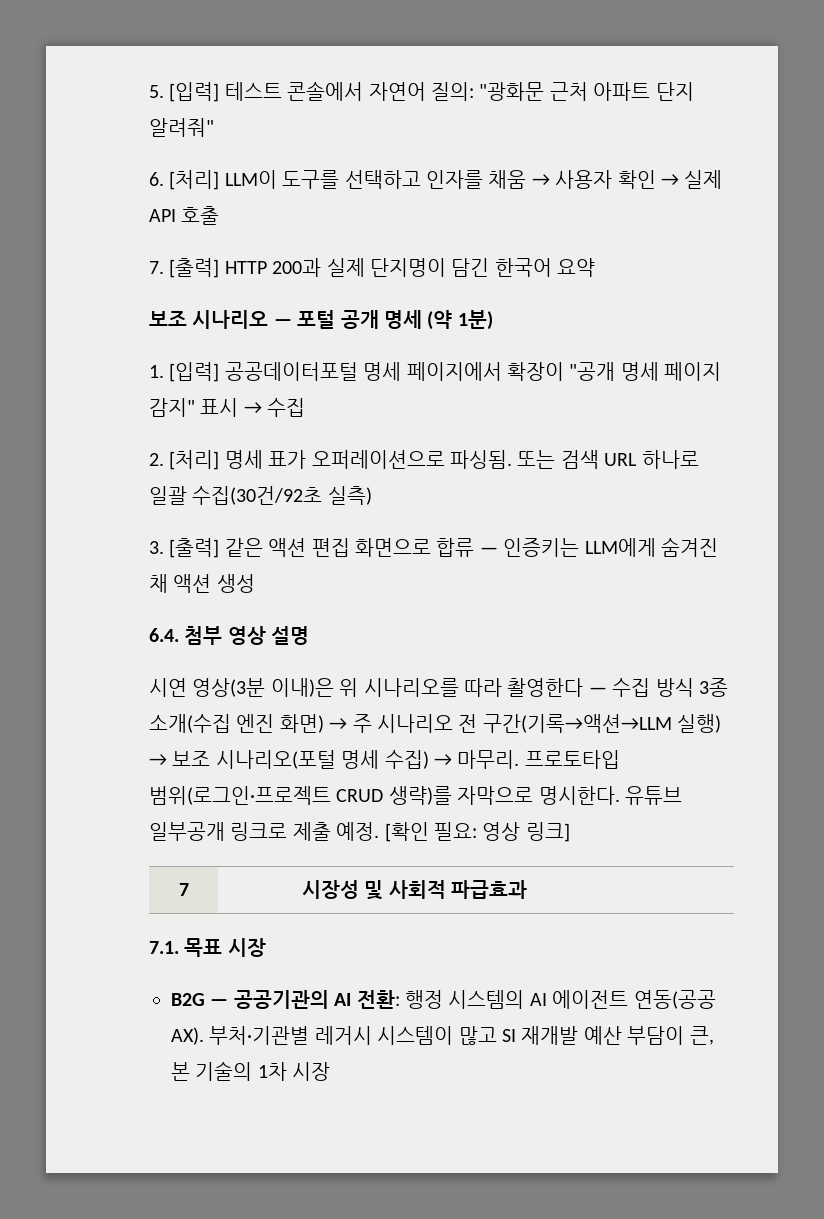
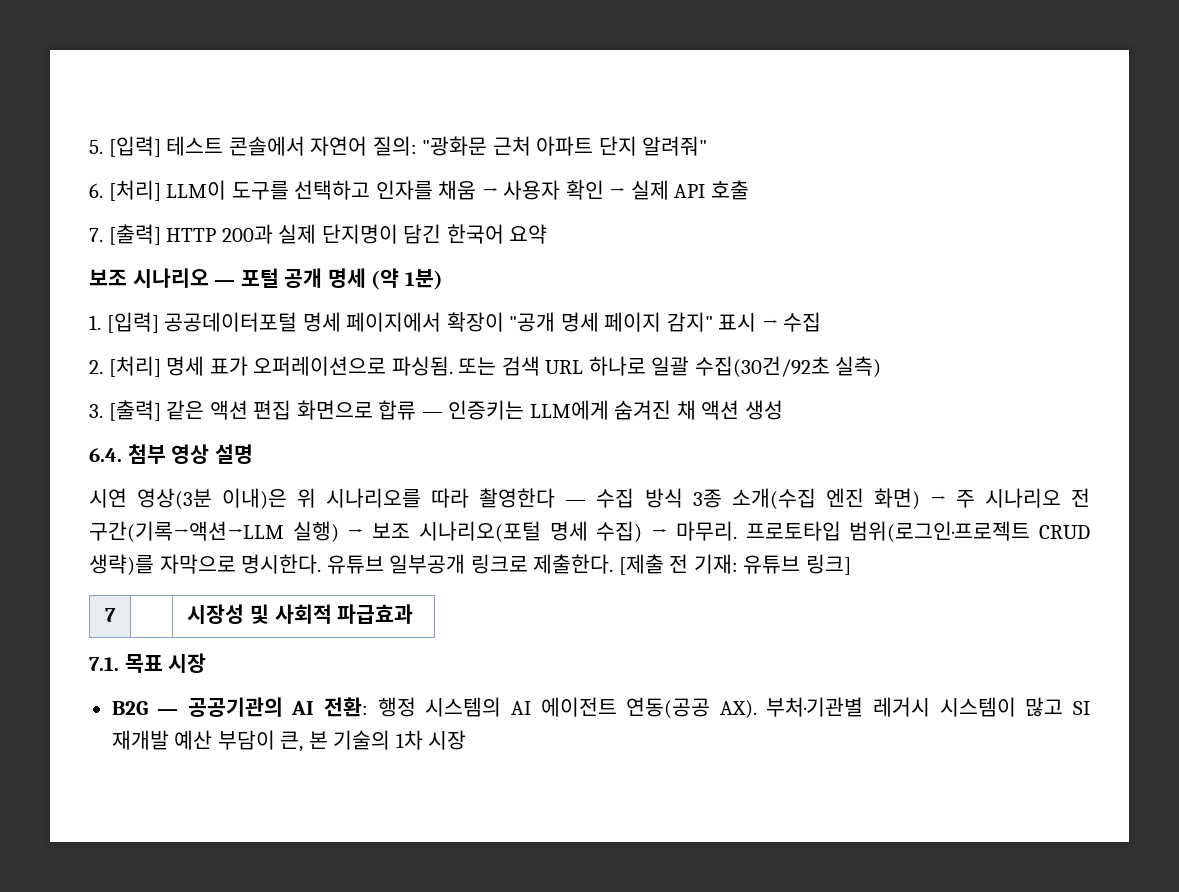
[292,822,521,842] 제출 예정. [확인 필요: 영상 -> [533,554,801,575] 제출한다. [제출 전 기재: 유튜브

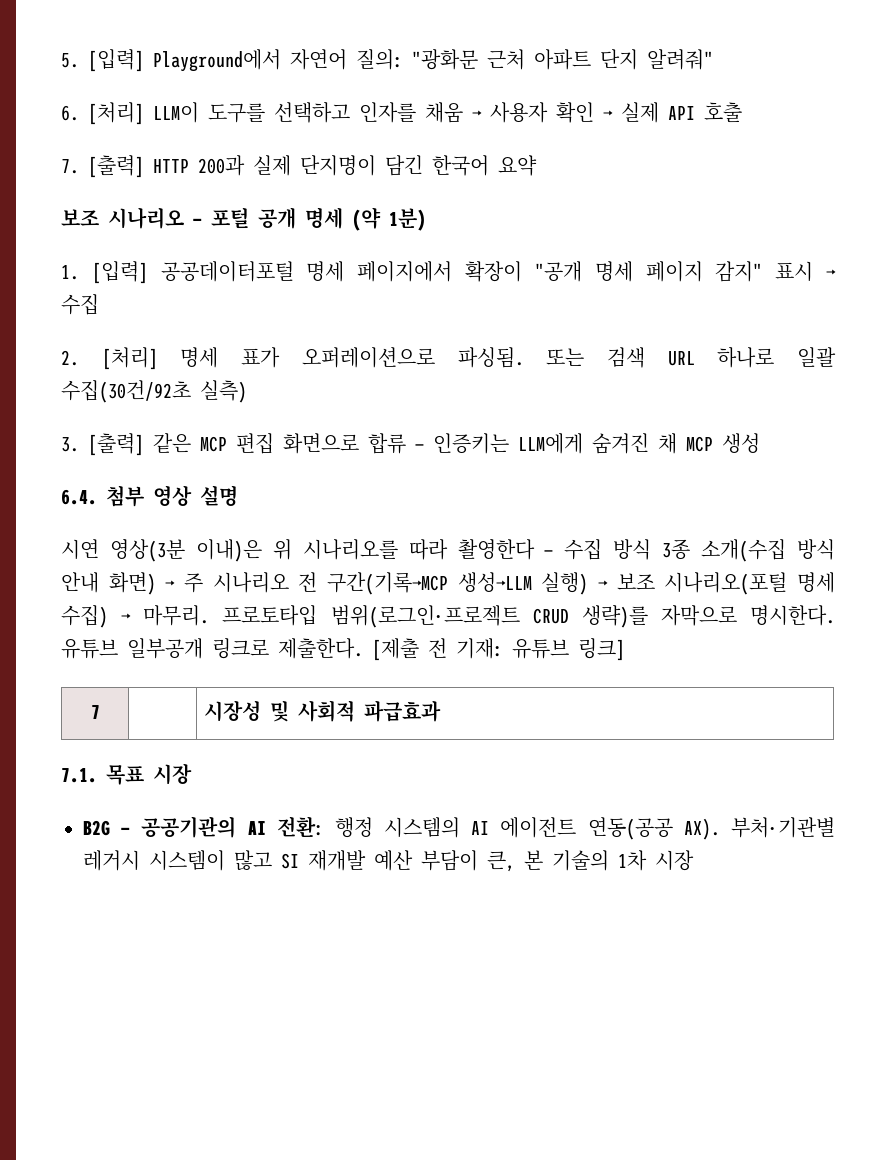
[166,136,305,156] 테스트 콘솔에서 -> [153,49,281,72] Playground에서
[209,400,248,420] 액션 -> [200,436,227,452] MCP
[701,400,740,420] 액션 -> [686,436,713,452] MCP
[825,488,864,507] 엔진 -> [796,539,835,560] [61,572,99,593] 방식 안내
[89,521,284,543] 구간(기록→액션→LLM -> [327,572,532,595] 구간(기록→MCP 생성→LLM

